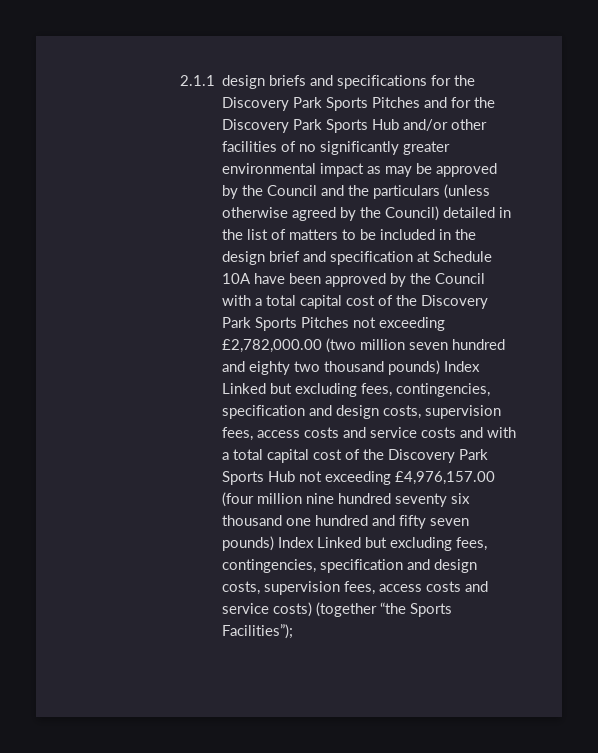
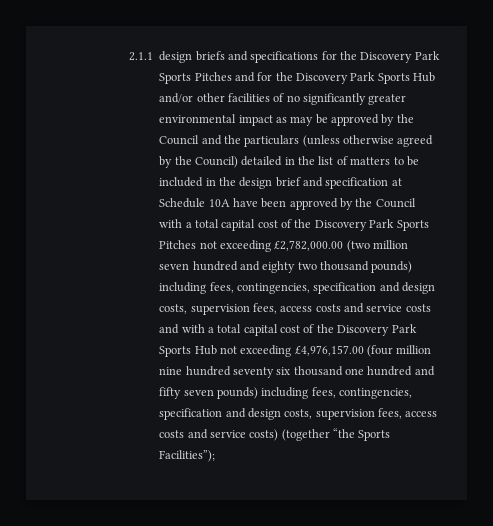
[444,361,481,372] [222,383,358,397] Index Linked but excluding -> [159,282,207,294] including
[278,537,453,551] Index Linked but excluding -> [261,387,309,399] including

